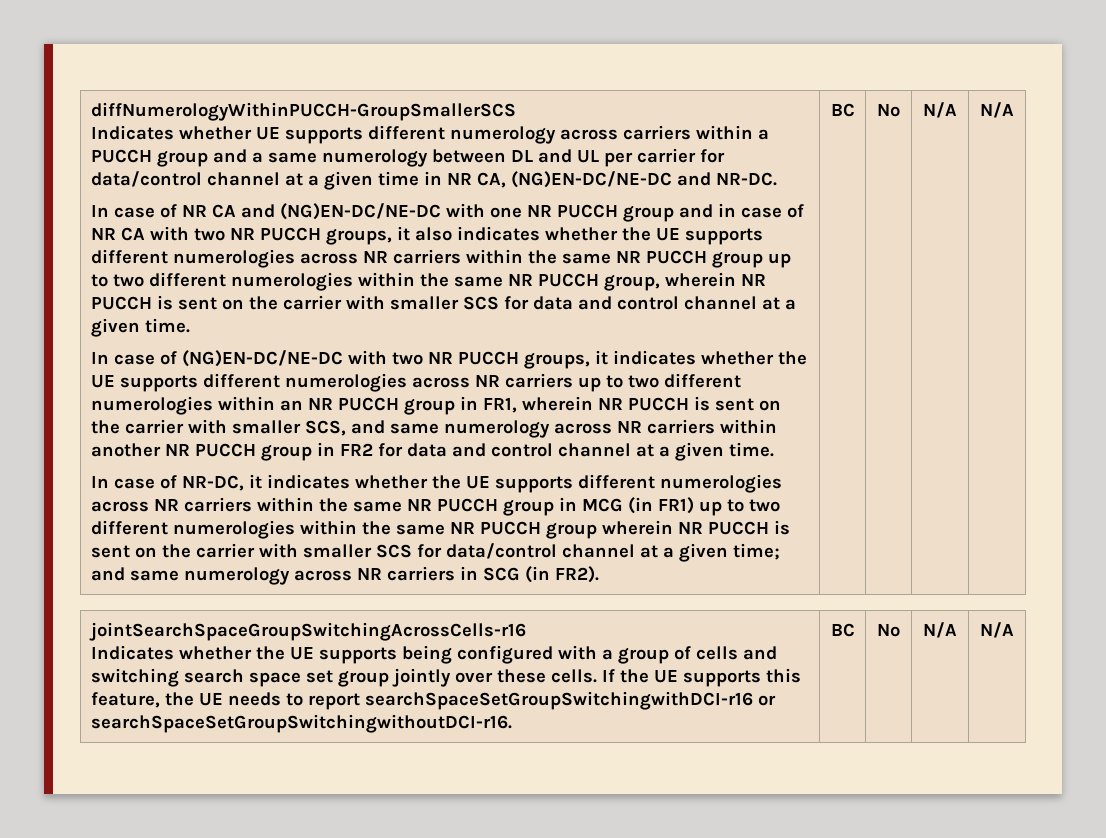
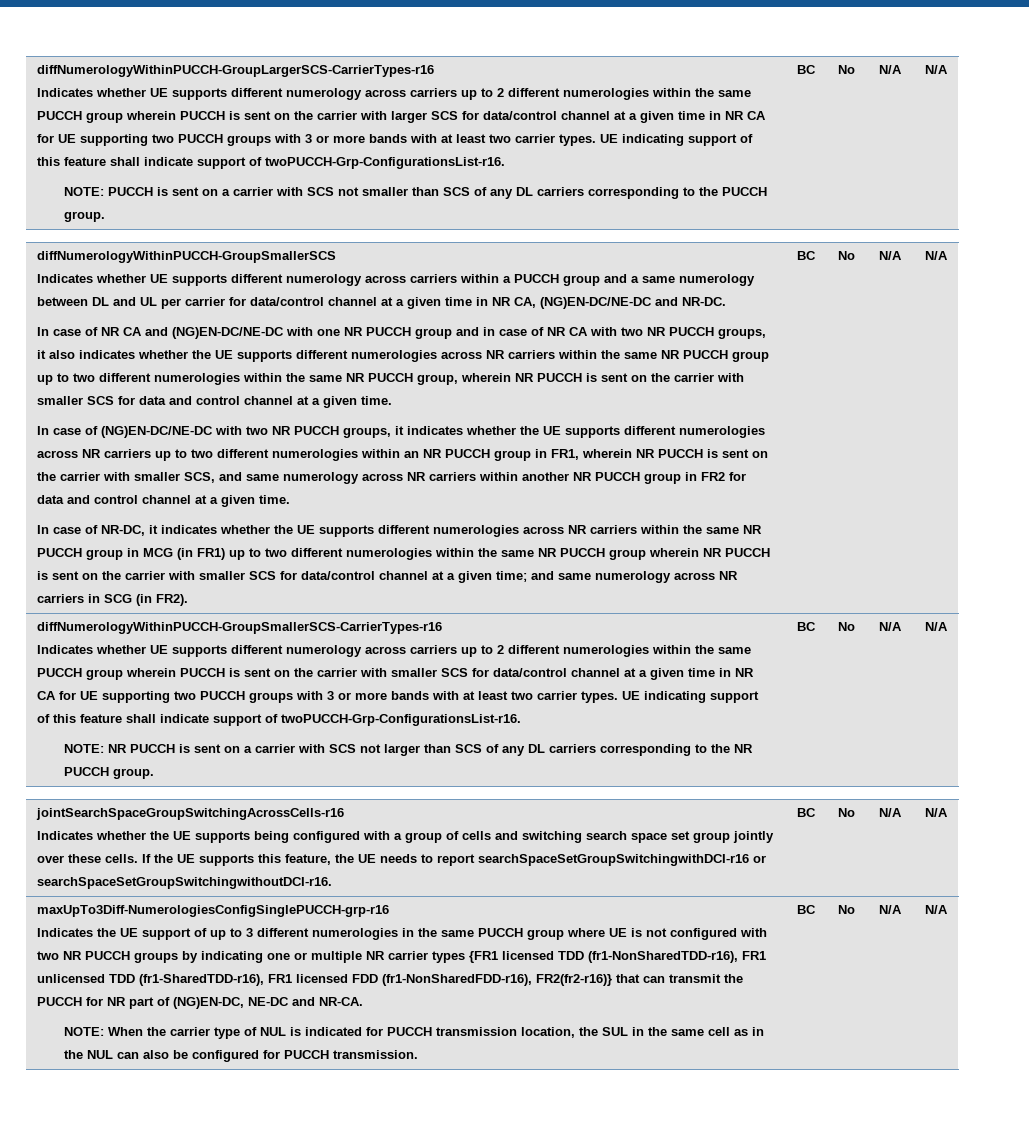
(90, 111) none -> [37,65,435,77] [37,88,752,100] [37,111,767,123] [37,134,754,146] [37,157,506,169] [64,187,768,199] [64,211,106,222] [796,65,816,74] [838,65,855,74] [878,65,902,74] [924,65,948,74] diffNumerologyWithinPUCCH-GroupLargerSCS-CarrierTypes-r16 // Indicates whether UE supports different numerology across carriers up to 2 different numerologies within the same PUCCH group wherein PUCCH is sent on the carrier with larger SCS for data/control channel at a given time in NR CA for UE supporting two PUCCH groups with 3 or more bands with at least two carrier types. UE indicating support of this feature shall indicate support of twoPUCCH-Grp-ConfigurationsList-r16. // NOTE: PUCCH is sent on a carrier with SCS not smaller than SCS of any DL carriers corresponding to the PUCCH group. | BC | No | N/A | N/A //
(1014, 110) none -> [37,622,443,634] [37,645,752,657] [37,668,755,680] [37,691,760,703] [37,714,522,726] [64,744,754,756] [64,767,155,779] [796,622,816,631] [838,622,855,631] [878,622,902,631] [924,622,948,631] // diffNumerologyWithinPUCCH-GroupSmallerSCS-CarrierTypes-r16 // Indicates whether UE supports different numerology across carriers up to 2 different numerologies within the same PUCCH group wherein PUCCH is sent on the carrier with smaller SCS for data/control channel at a given time in NR CA for UE supporting two PUCCH groups with 3 or more bands with at least two carrier types. UE indicating support of this feature shall indicate support of twoPUCCH-Grp-ConfigurationsList-r16. // NOTE: NR PUCCH is sent on a carrier with SCS not larger than SCS of any DL carriers corresponding to the NR PUCCH group. | BC | No | N/A | N/A
(1014, 630) none -> [37,905,390,917] [37,928,768,940] [37,951,767,963] [37,974,744,986] [37,997,364,1009] [64,1027,765,1039] [64,1050,419,1062] [796,905,816,914] [838,905,855,914] [878,905,902,914] [924,905,948,914] // maxUpTo3Diff-NumerologiesConfigSinglePUCCH-grp-r16 // Indicates the UE support of up to 3 different numerologies in the same PUCCH group where UE is not configured with two NR PUCCH groups by indicating one or multiple NR carrier types {FR1 licensed TDD (fr1-NonSharedTDD-r16), FR1 unlicensed TDD (fr1-SharedTDD-r16), FR1 licensed FDD (fr1-NonSharedFDD-r16), FR2(fr2-r16)} that can transmit the PUCCH for NR part of (NG)EN-DC, NE-DC and NR-CA. // NOTE: When the carrier type of NUL is indicated for PUCCH transmission location, the SUL in the same cell as in the NUL can also be configured for PUCCH transmission. | BC | No | N/A | N/A

